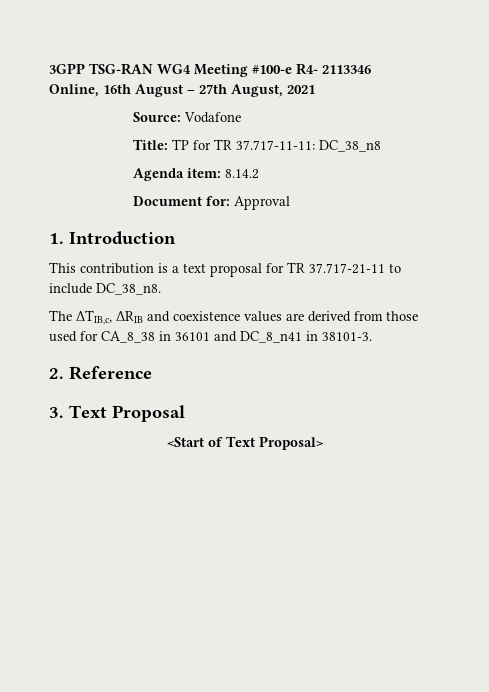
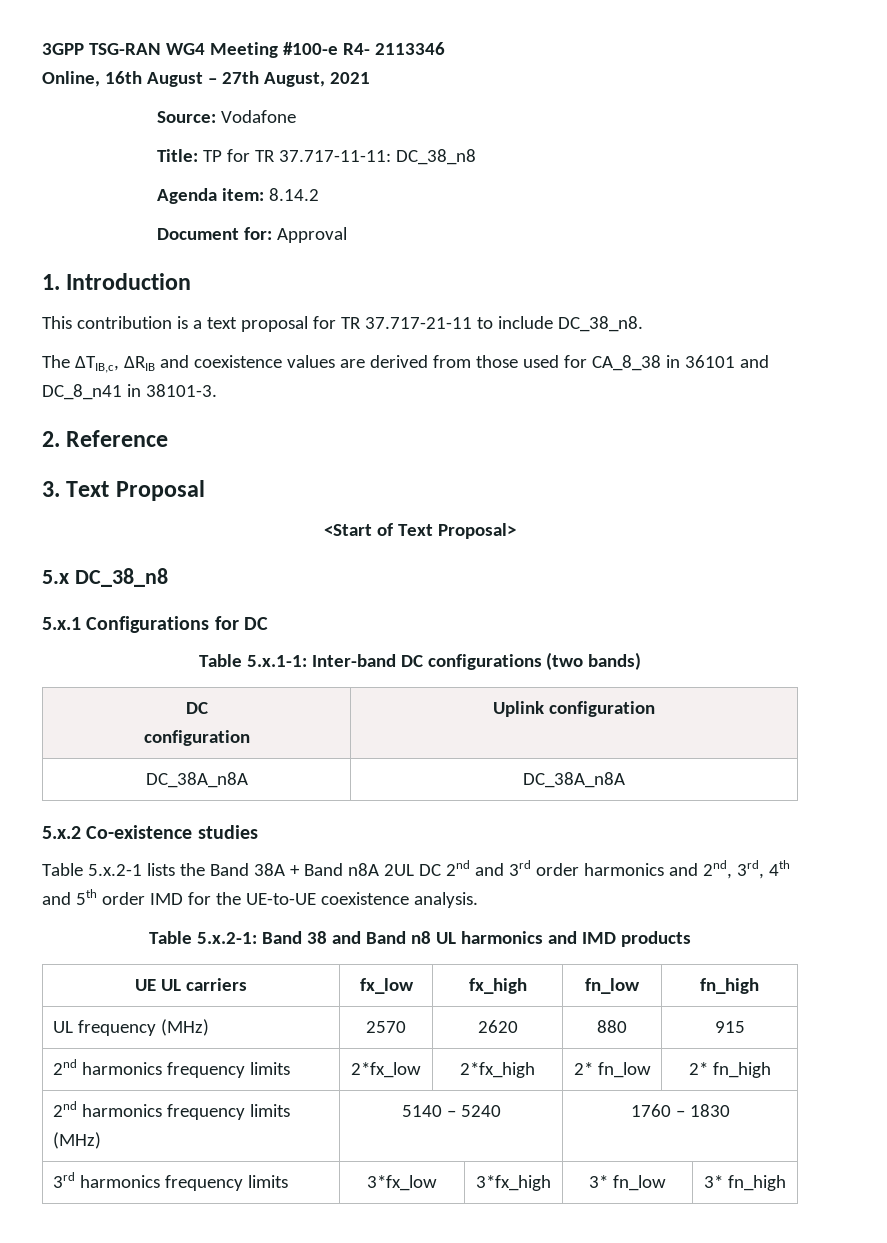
(323, 443) none -> [42,568,168,587] [42,616,269,633] [198,652,642,670] [185,702,208,714] [143,730,250,746] [493,701,655,717] [145,772,248,788] [523,772,625,788] [42,825,258,839] [42,860,790,879] [42,889,478,908] [149,931,691,947] [135,978,247,991] [359,978,414,994] [468,978,527,994] [585,978,640,994] [700,978,759,994] [53,1019,210,1036] [366,1021,406,1033] [477,1020,518,1033] [597,1020,627,1033] [714,1021,745,1033] [53,1059,291,1078] [351,1062,421,1078] [460,1062,535,1078] [573,1062,651,1078] [688,1062,771,1078] [53,1101,291,1120] [53,1132,102,1149] [401,1105,501,1117] [630,1104,730,1117] [53,1172,289,1191] [367,1175,437,1191] [476,1175,551,1191] [589,1175,666,1191] [704,1175,786,1191] // 5.x DC_38_n8 // 5.x.1 Configurations for DC // Table 5.x.1-1: Inter-band DC configurations (two bands) // DC // configuration | Uplink configuration // DC_38A_n8A | DC_38A_n8A // 5.x.2 Co-existence studies // Table 5.x.2-1 lists the Band 38A + Band n8A 2UL DC 2nd and 3rd order harmonics and 2nd, 3rd, 4th and 5th order IMD for the UE-to-UE coexistence analysis. // Table 5.x.2-1: Band 38 and Band n8 UL harmonics and IMD products // UE UL carriers | fx_low | fx_high | fn_low | fn_high // UL frequency (MHz) | 2570 | 2620 | 880 | 915 // 2nd harmonics frequency limits | 2*fx_low | 2*fx_high | 2* fn_low | 2* fn_high // 2nd harmonics frequency limits (MHz) | 5140 – 5240 | 1760 – 1830 // 3rd harmonics frequency limits | 3*fx_low | 3*fx_high | 3* fn_low | 3* fn_high

